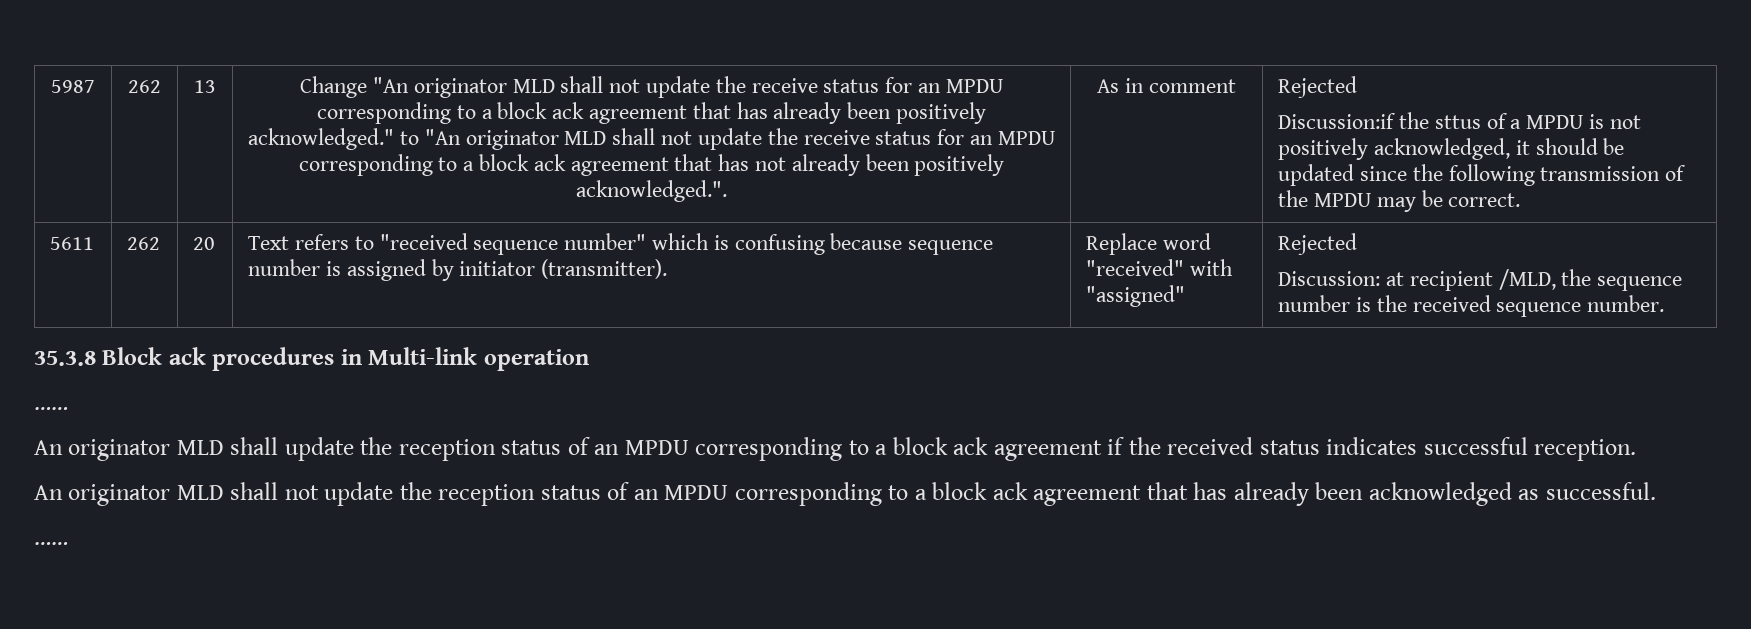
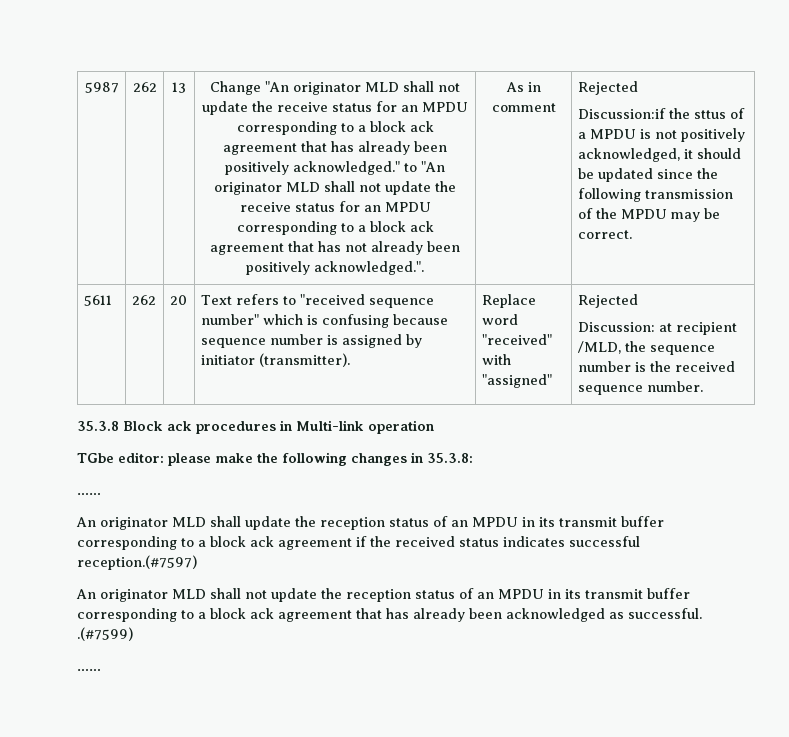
(589, 360) none -> [77,452,473,466] // TGbe editor: please make the following changes in 35.3.8:
(689, 447) none -> [522,516,664,527] in its transmit buffer
[1534,439,1637,461] reception. -> [77,555,197,570] reception.(#7597)
(729, 492) none -> [548,588,690,599] in its transmit buffer
(1656, 491) none -> [77,627,133,641] .(#7599)

